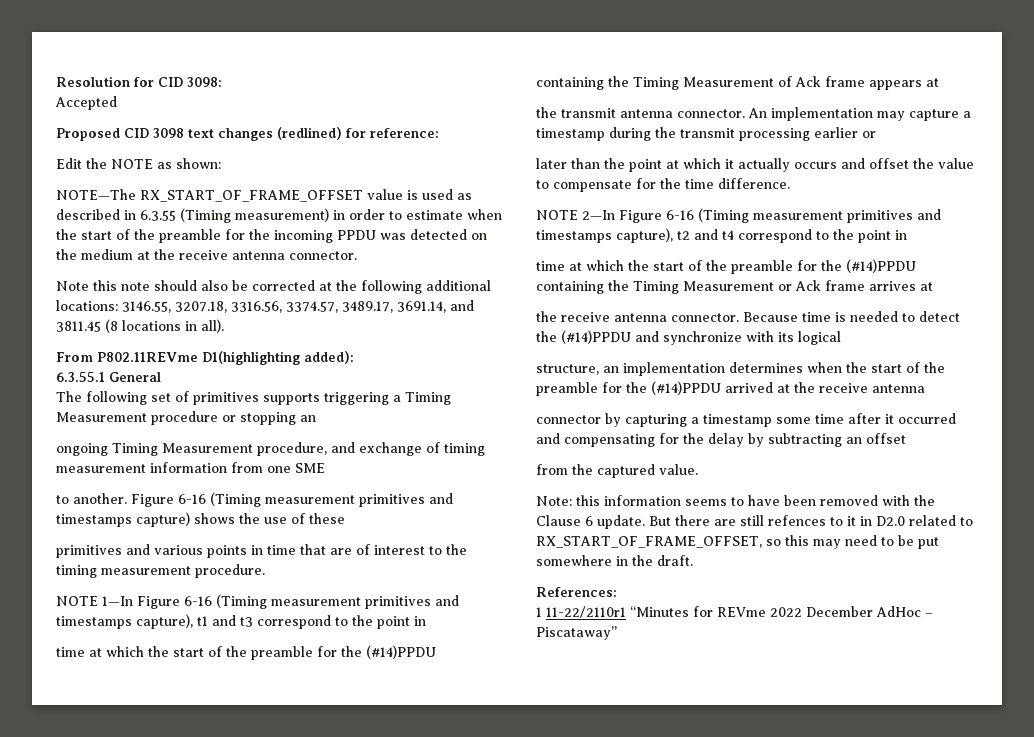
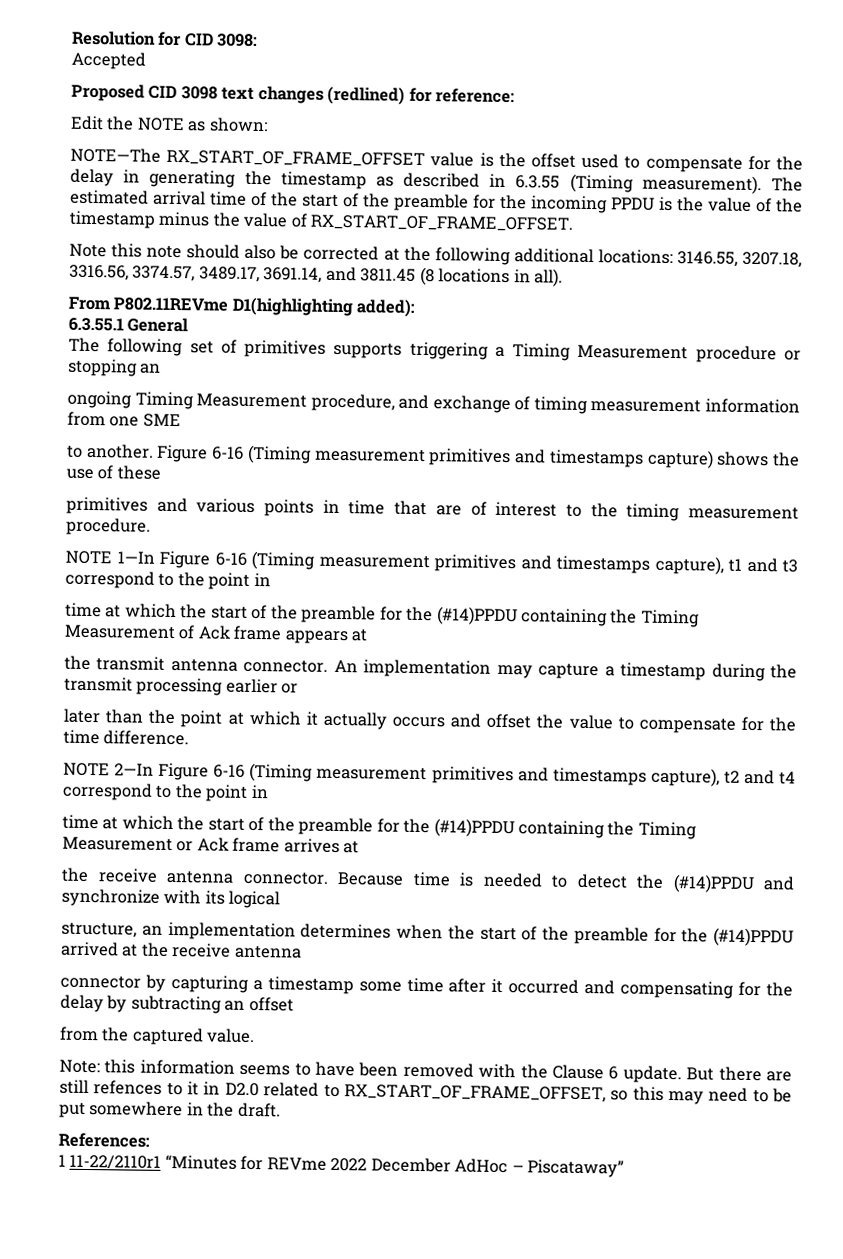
[422,189,453,200] used -> [498,152,804,173] [70,168,367,190] the offset used to compensate for the delay in generating the timestamp
[235,208,502,222] measurement) in order to estimate when -> [641,174,803,195] [70,189,267,207] measurement). The estimated arrival time of
[380,229,487,240] [56,249,357,260] was detected on the medium at the receive antenna connector. -> [659,196,803,213] [69,210,574,232] is the value of the timestamp minus the value of RX_START_OF_FRAME_OFFSET.

